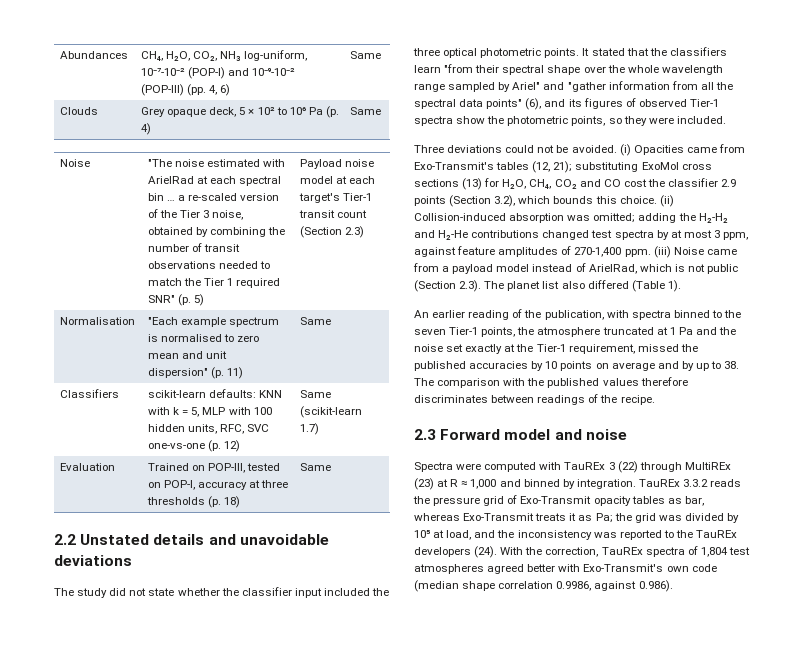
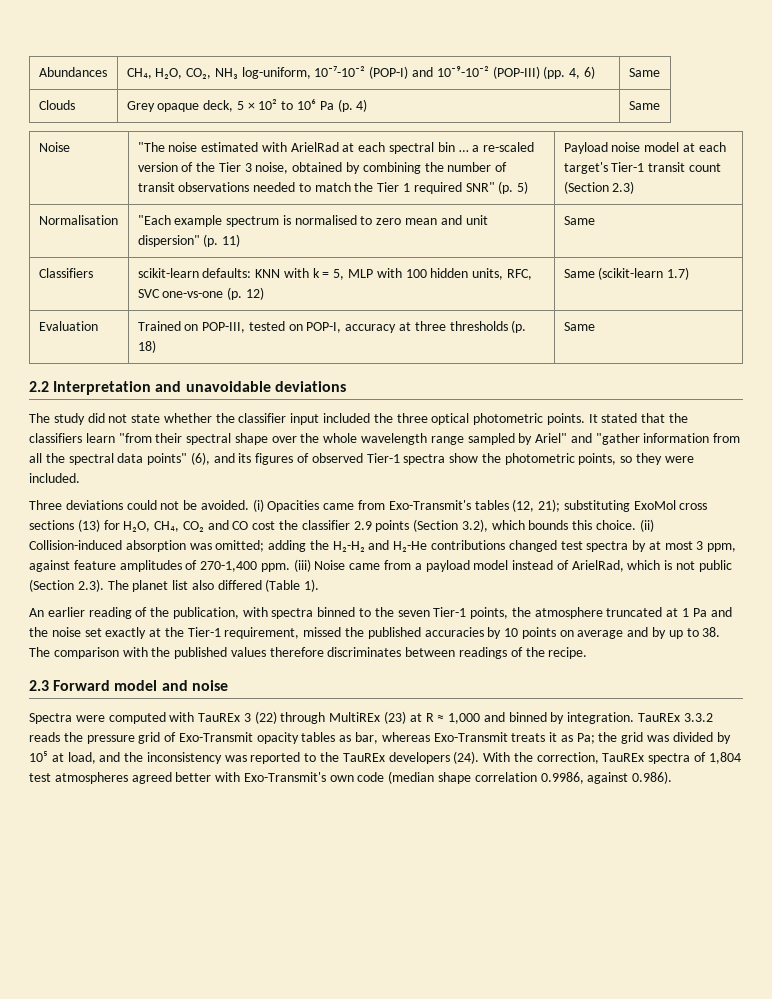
[80,534,205,545] Unstated details -> [53,381,152,395] Interpretation

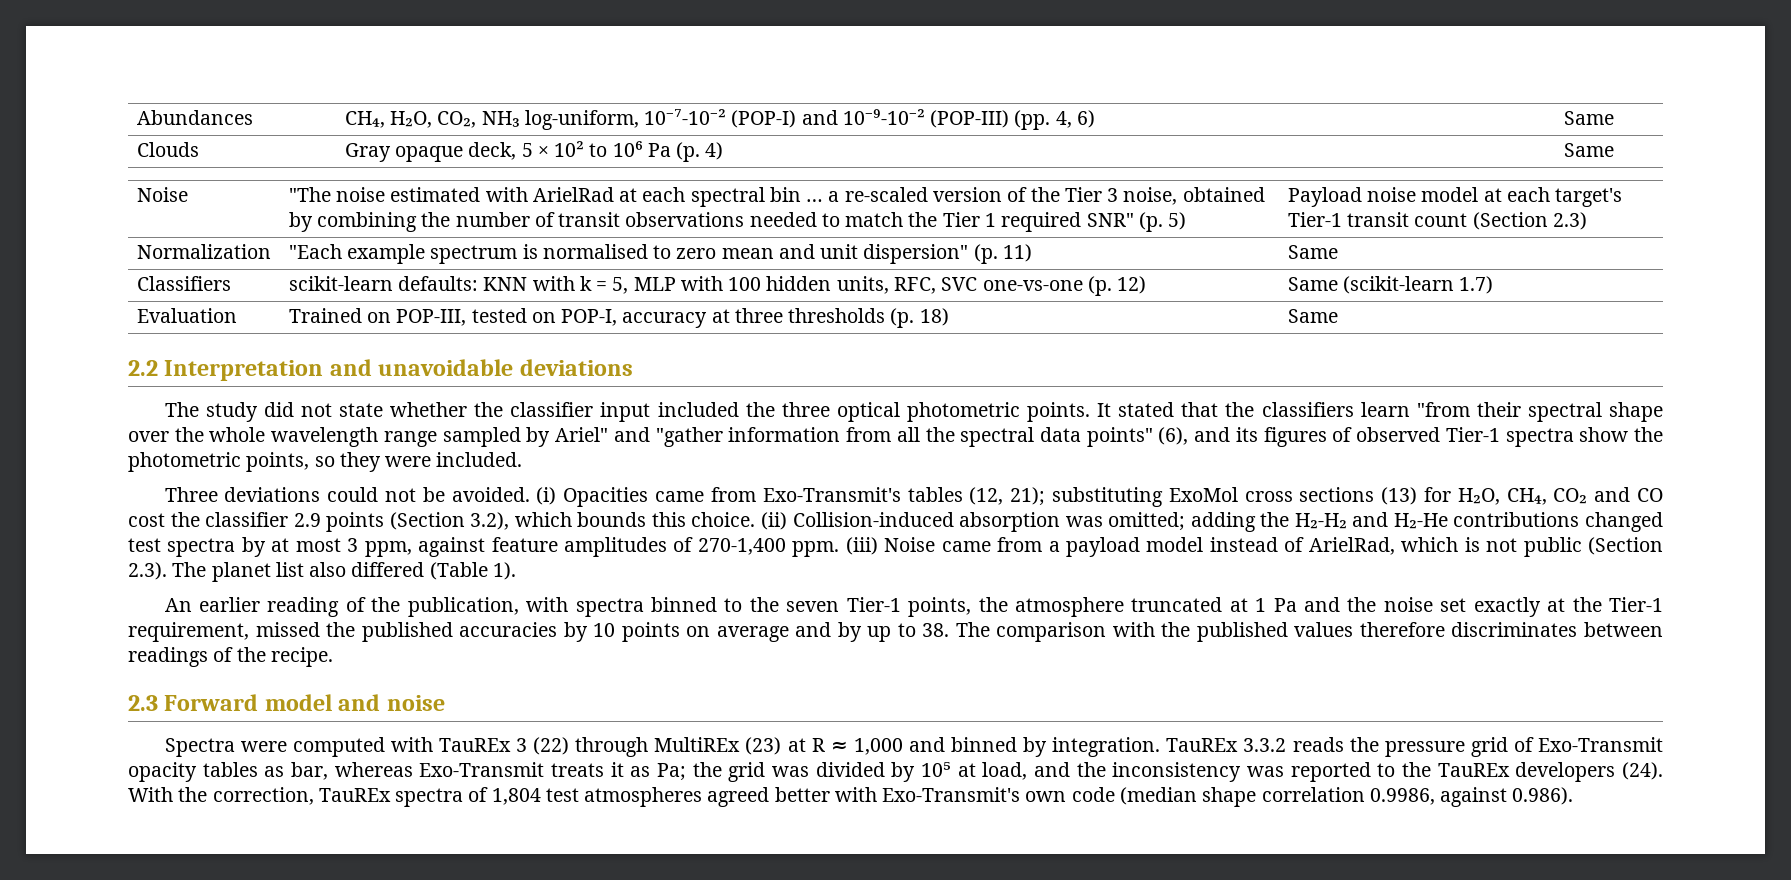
[126,101,155,112] Grey -> [344,143,391,162] Gray
[38,215,118,225] Normalisation -> [136,244,271,259] Normalization

